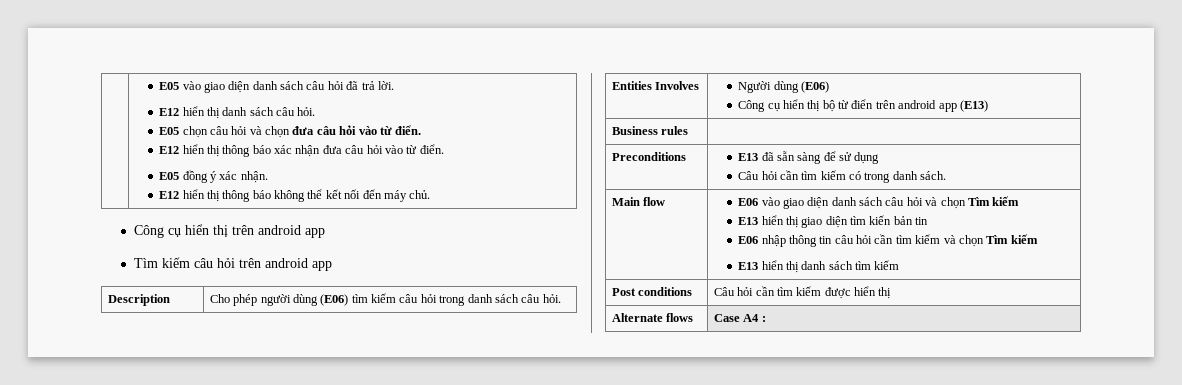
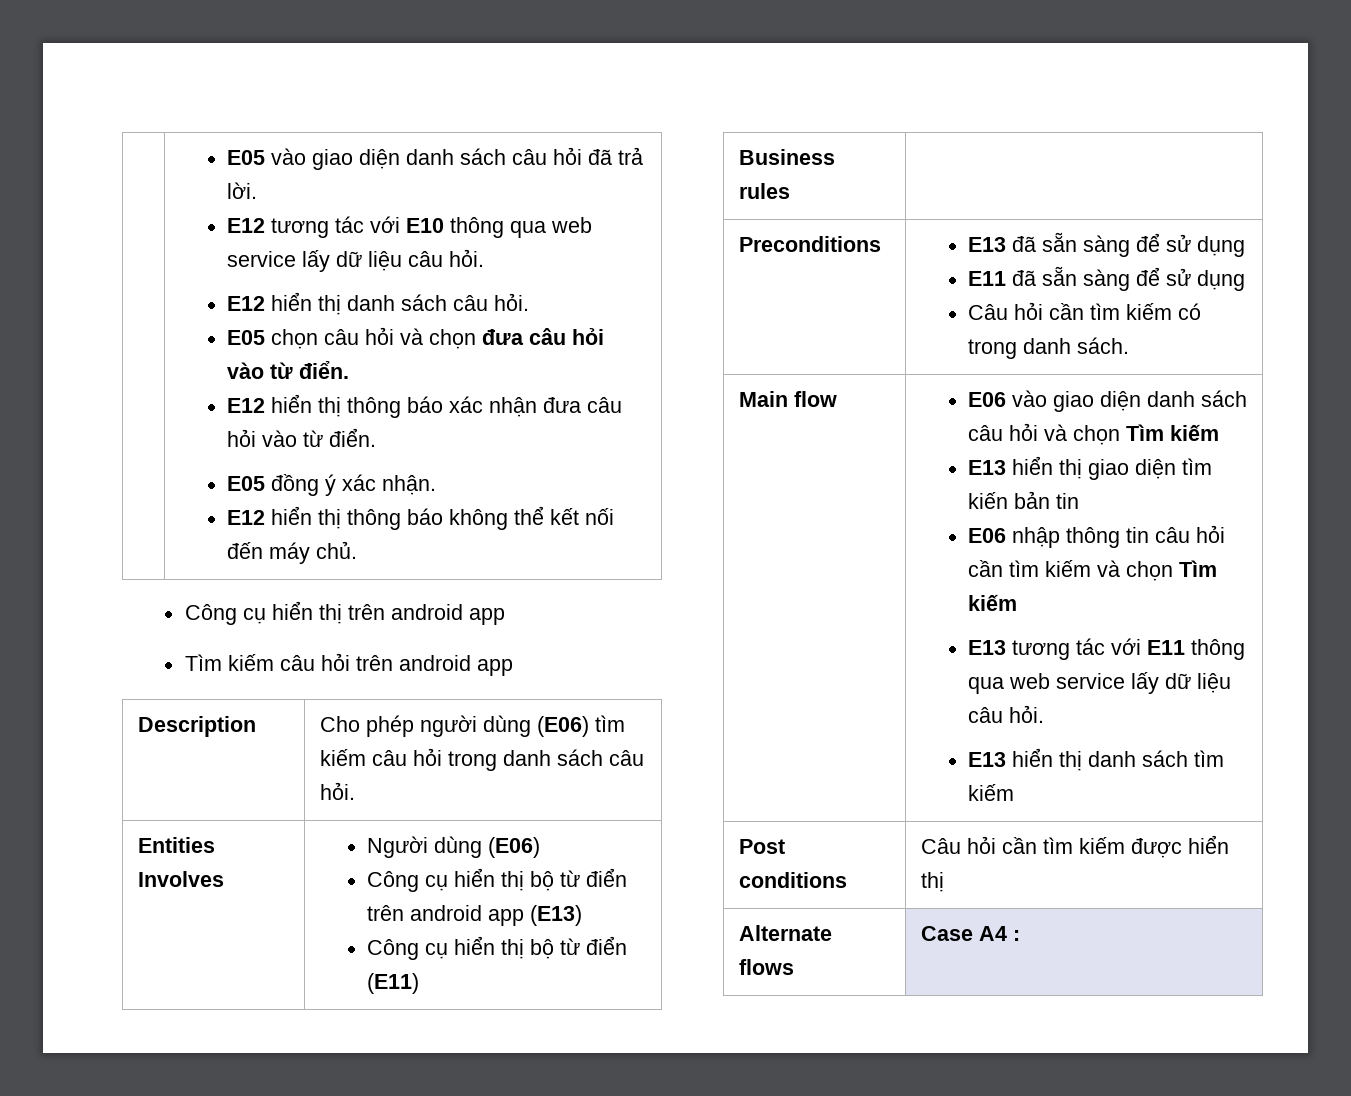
(394, 85) none -> [226,216,592,238] [226,249,484,272] // E12 tương tác với E10 thông qua web service lấy dữ liệu câu hỏi.
(988, 106) none -> [366,936,627,960] [366,973,419,994] // Công cụ hiển thị bộ từ điển (E11)
(880, 158) none -> [967,266,1245,291] // E11 đã sẵn sàng để sử dụng
(1038, 239) none -> [967,638,1245,660] [967,672,1231,694] [967,705,1044,723] // E13 tương tác với E11 thông qua web service lấy dữ liệu câu hỏi.

